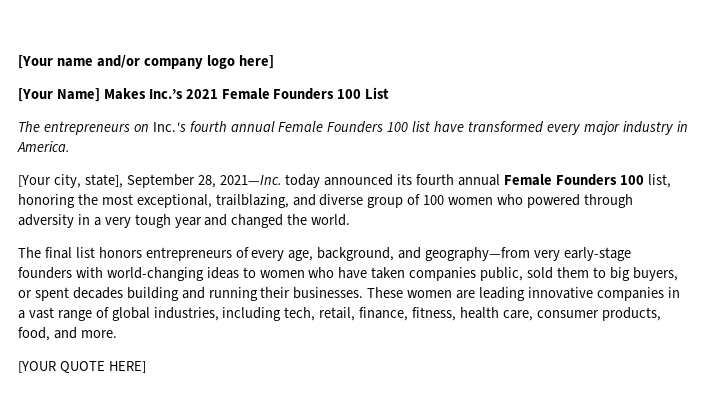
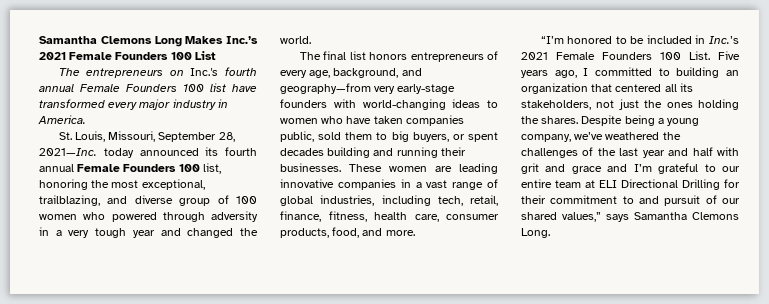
[18,55,274,69] [18,88,100,102] [Your name and/or company logo here] // [Your Name] -> [39,36,182,47] Samantha Clemons Long
[18,174,123,188] [Your city, state], -> [58,131,156,142] St. Louis, Missouri,
[18,361,146,374] [YOUR QUOTE HERE] -> [540,35,739,44] [521,51,740,60] [521,67,739,78] [521,83,693,94] [521,99,739,110] [521,115,700,126] [521,132,681,142] [521,147,739,158] [521,163,740,174] [521,179,740,190] [521,195,740,206] [521,212,739,222] [521,228,550,238] “I’m honored to be included in Inc.’s 2021 Female Founders 100 List. Five years ago, I committed to building an organization that centered all its stakeholders, not just the ones holding the shares. Despite being a young company, we’ve weathered the challenges of the last year and half with grit and grace and I’m grateful to our entire team at ELI Directional Drilling for their commitment to and pursuit of our shared values,” says Samantha Clemons Long.

